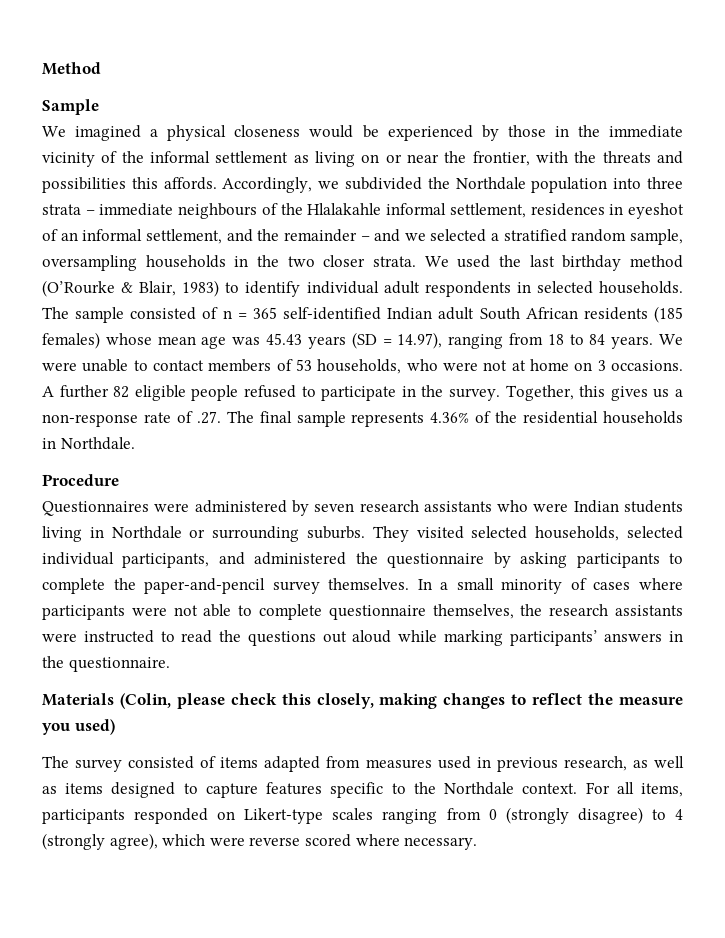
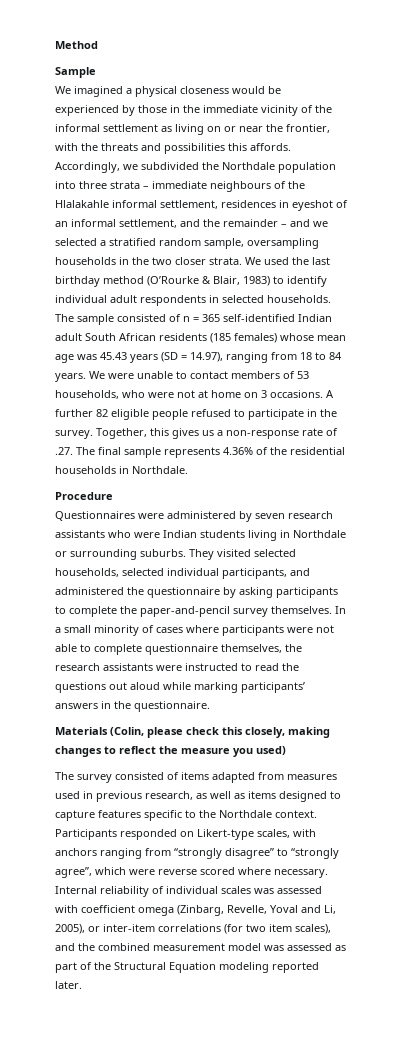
[585,782,683,797] [42,807,683,824] [42,833,158,850] For all items, participants responded on Likert-type scales ranging from 0 (strongly disagree) to 4 (strongly agree), -> [55,829,316,840] [55,848,339,859] [55,867,92,878] Participants responded on Likert-type scales, with anchors ranging from “strongly disagree” to “strongly agree”,
(478, 843) none -> [55,886,322,897] [55,905,336,916] [55,924,331,934] [55,943,346,951] [55,962,319,973] [55,981,82,989] Internal reliability of individual scales was assessed with coefficient omega (Zinbarg, Revelle, Yoval and Li, 2005), or inter-item correlations (for two item scales), and the combined measurement model was assessed as part of the Structural Equation modeling reported later.

